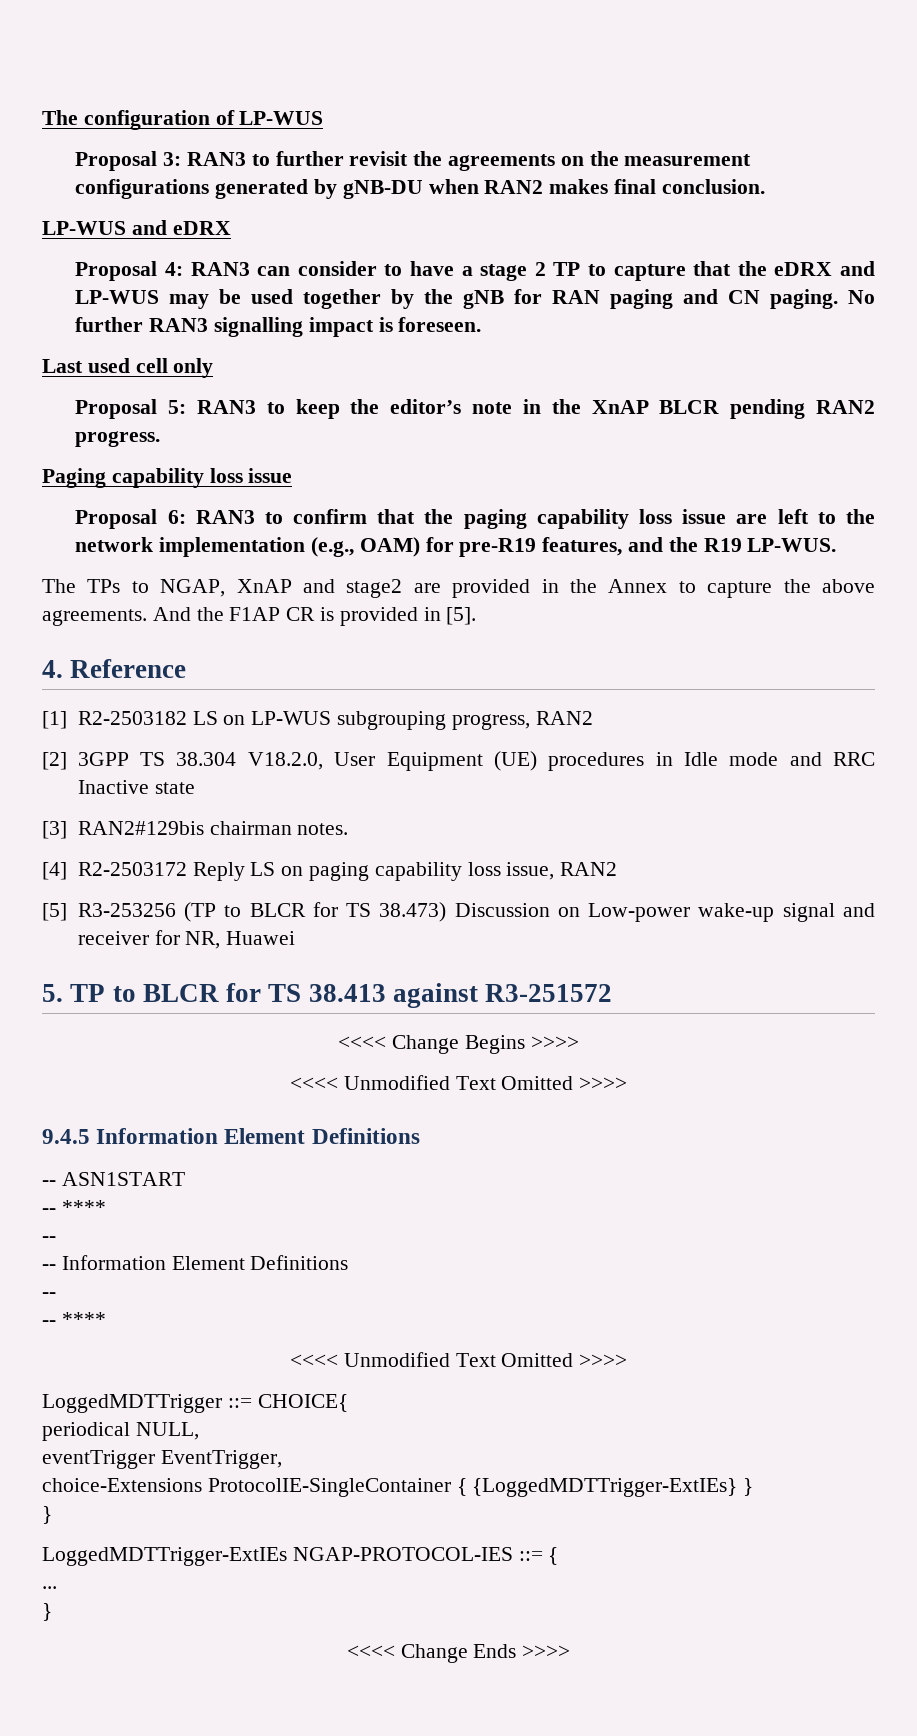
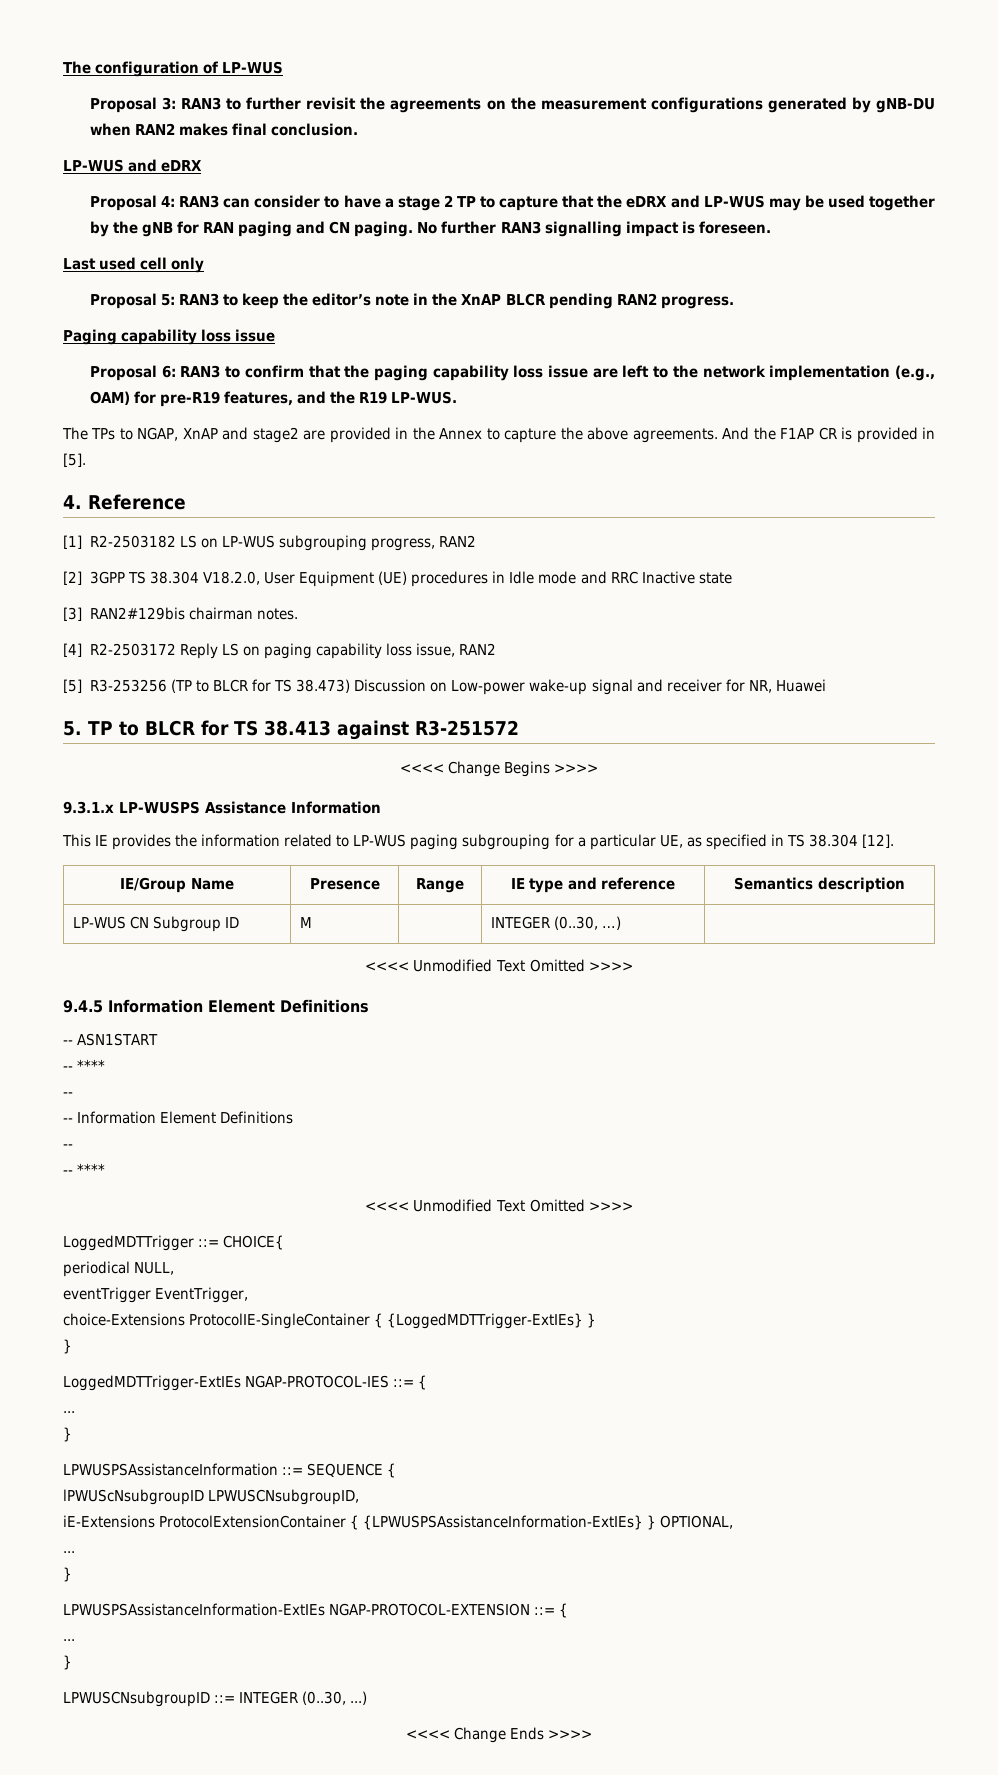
(579, 1042) none -> [63,801,381,814] [62,834,894,850] [120,877,234,893] [309,878,380,890] [416,878,464,893] [511,877,675,893] [734,877,905,893] [73,916,240,932] [300,917,313,928] [491,916,622,930] // 9.3.1.x LP-WUSPS Assistance Information // This IE provides the information related to LP-WUS paging subgrouping for a particular UE, as specified in TS 38.304 [12]. // IE/Group Name | Presence | Range | IE type and reference | Semantics description // LP-WUS CN Subgroup ID | M | | INTEGER (0..30, …) |
(52, 1612) none -> [63,1463,397,1478] [63,1489,360,1505] [63,1515,734,1530] [63,1551,75,1553] [63,1567,72,1582] [63,1603,569,1618] [63,1639,75,1641] [63,1655,72,1670] [63,1691,368,1707] // LPWUSPSAssistanceInformation ::= SEQUENCE { // lPWUScNsubgroupID LPWUSCNsubgroupID, // iE-Extensions ProtocolExtensionContainer { {LPWUSPSAssistanceInformation-ExtIEs} } OPTIONAL, // ... // } // LPWUSPSAssistanceInformation-ExtIEs NGAP-PROTOCOL-EXTENSION ::= { // ... // } // LPWUSCNsubgroupID ::= INTEGER (0..30, ...)

